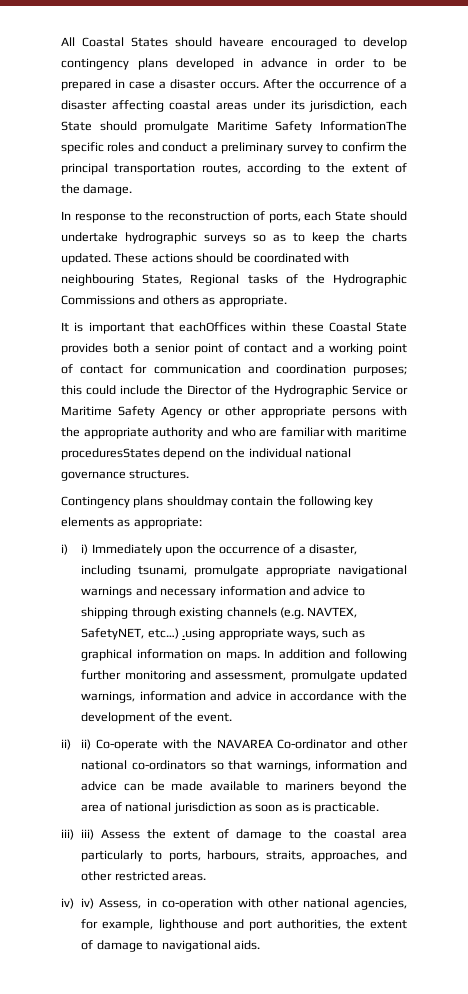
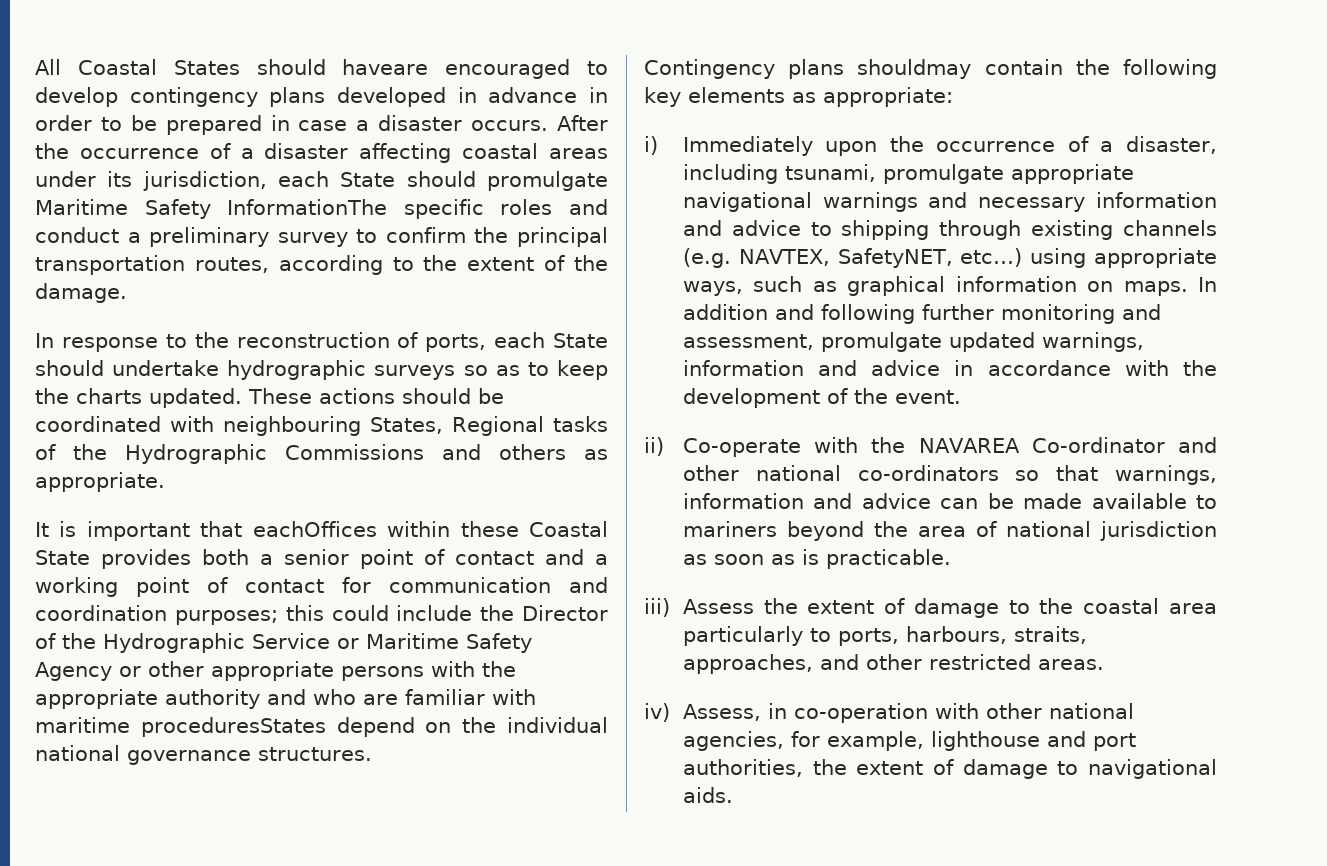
[81,544,89,555] i) -> (658, 145) none
[182,628,216,640] .using -> [1030,248,1087,268] using
[81,739,92,750] ii) -> (664, 446) none
[81,829,95,840] iii) -> (670, 607) none
[81,898,95,909] iv) -> (670, 712) none

